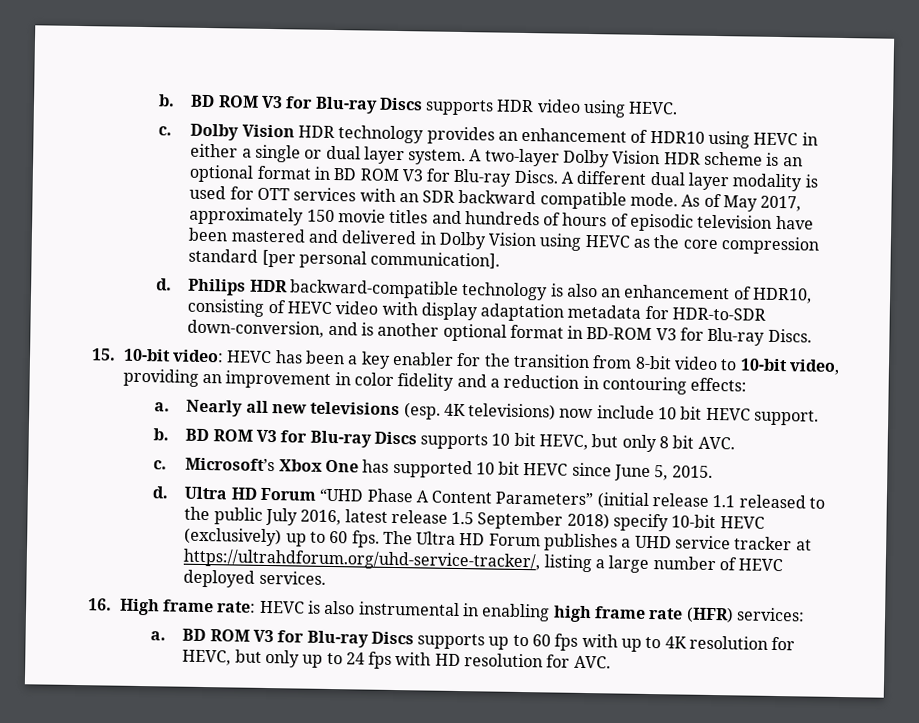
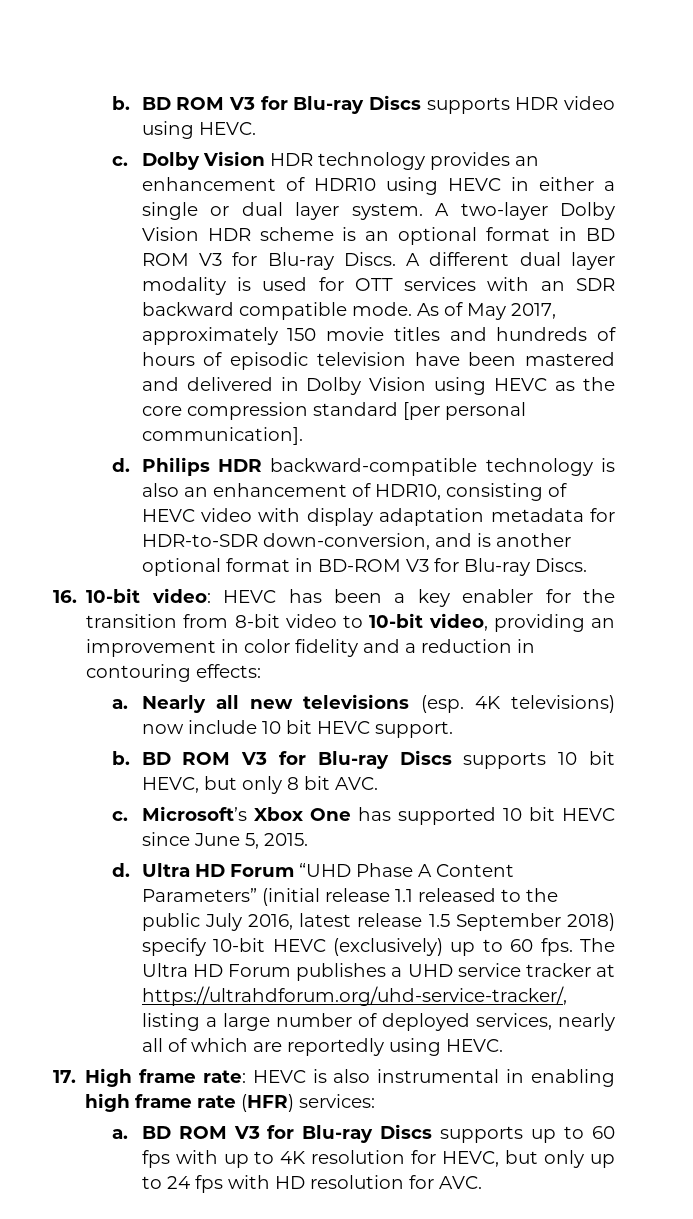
[91,348,116,361] 15. -> [53,590,77,603] 16.
[738,558,784,572] [183,569,326,588] [88,598,112,611] HEVC deployed services. // 16. -> [381,1013,615,1031] [141,1038,503,1056] [53,1070,76,1083] deployed services, nearly all of which are reportedly using HEVC. // 17.

